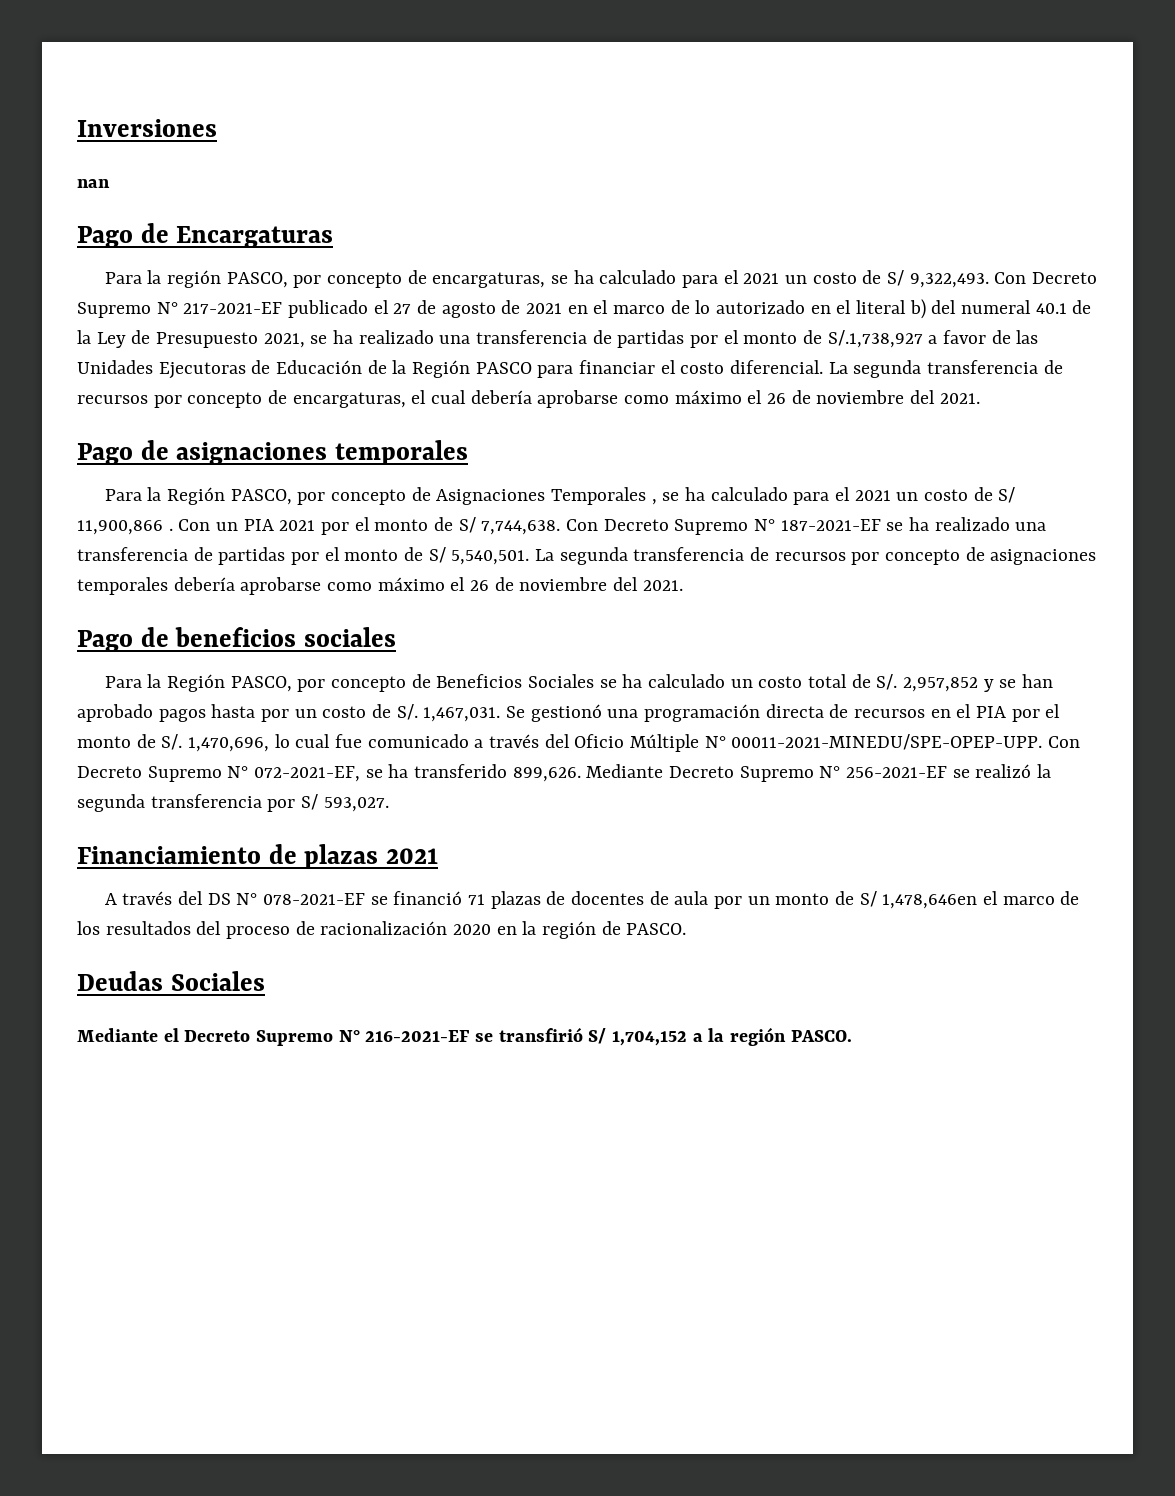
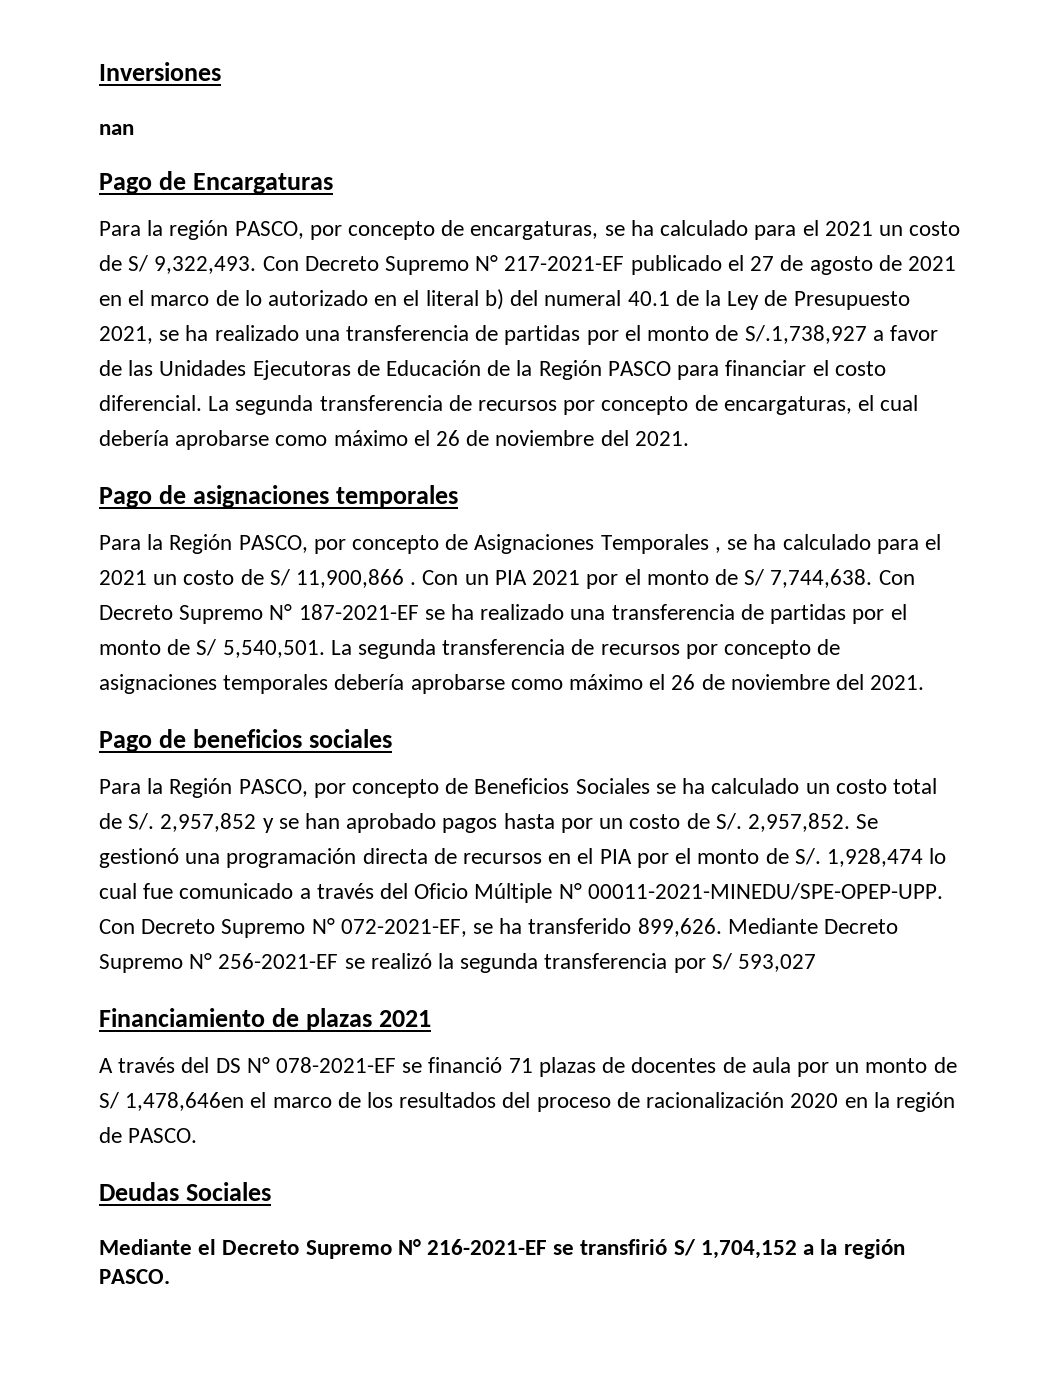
[423,707,501,722] 1,467,031. -> [747,813,850,832] 2,957,852.
[188,737,270,752] 1,470,696, -> [826,848,923,867] 1,928,474
[323,797,389,812] 593,027. -> [738,954,817,972] 593,027

